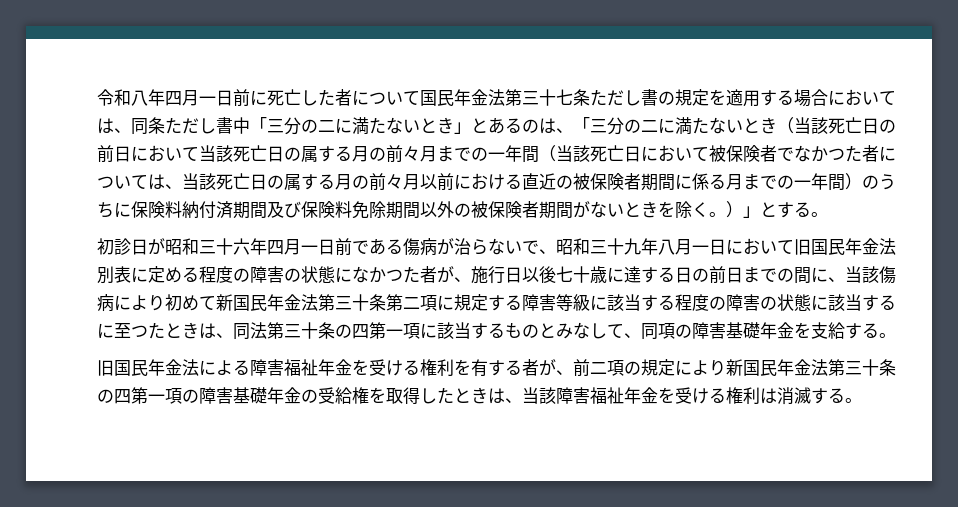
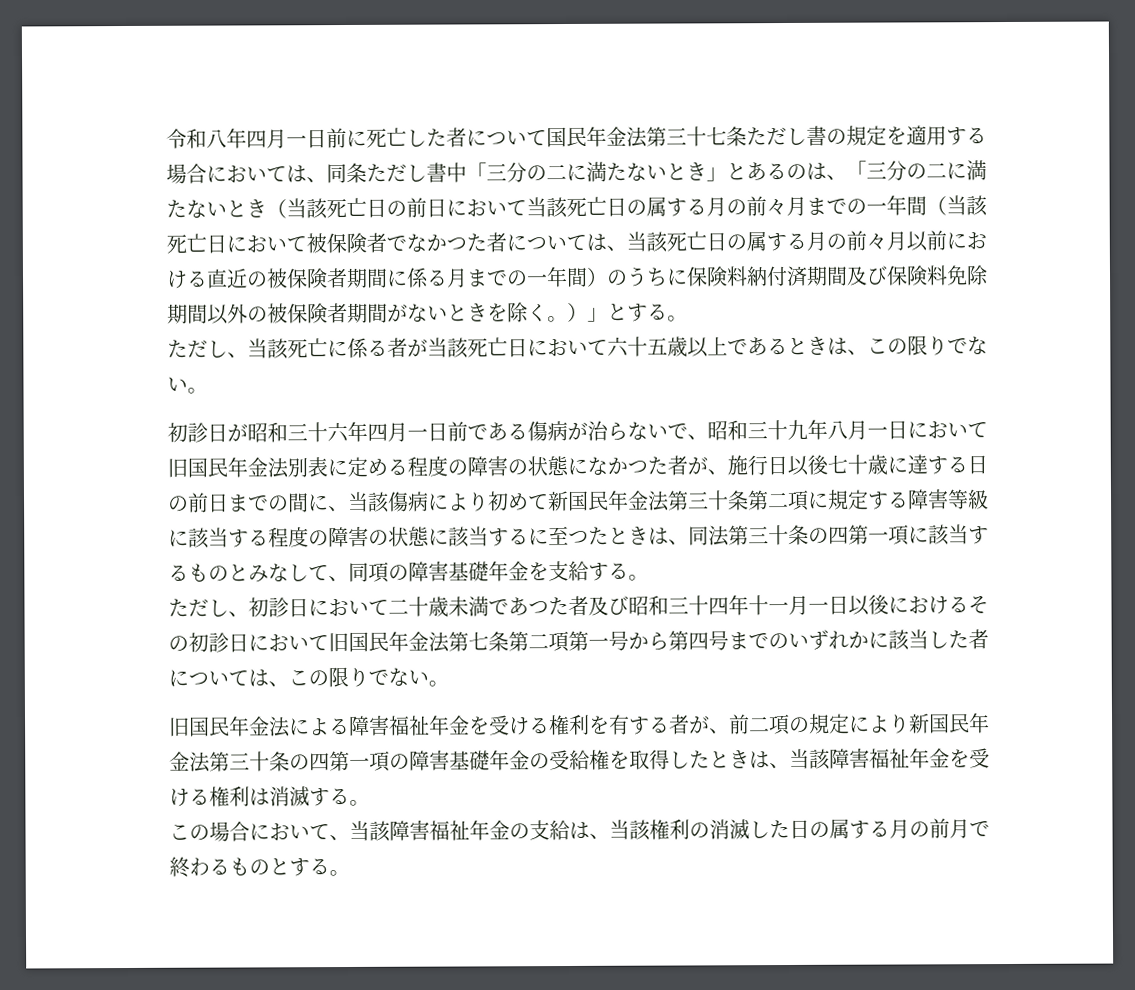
(829, 214) none -> [167,335,989,360] [167,376,209,394] // ただし、当該死亡に係る者が当該死亡日において六十五歳以上であるときは、この限りでない。
(897, 335) none -> [168,594,990,618] [168,629,990,653] [168,666,450,688] // ただし、初診日において二十歳未満であつた者及び昭和三十四年十一月一日以後におけるその初診日において旧国民年金法第七条第二項第一号から第四号までのいずれかに該当した者については、この限りでない。
(863, 400) none -> [169,818,991,842] [169,856,351,878] // この場合において、当該障害福祉年金の支給は、当該権利の消滅した日の属する月の前月で終わるものとする。

